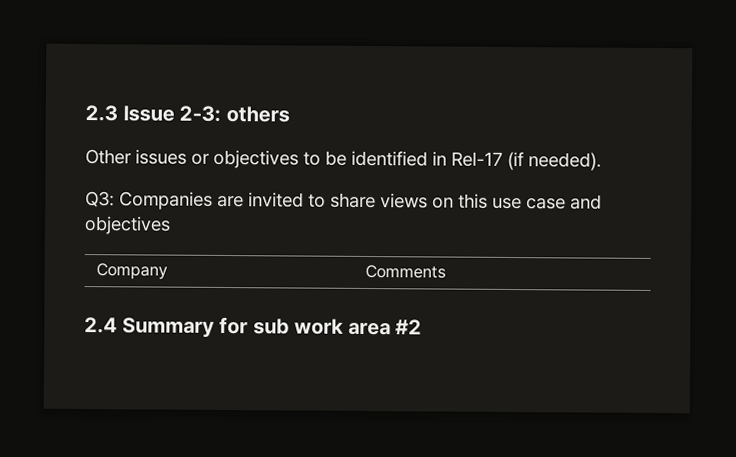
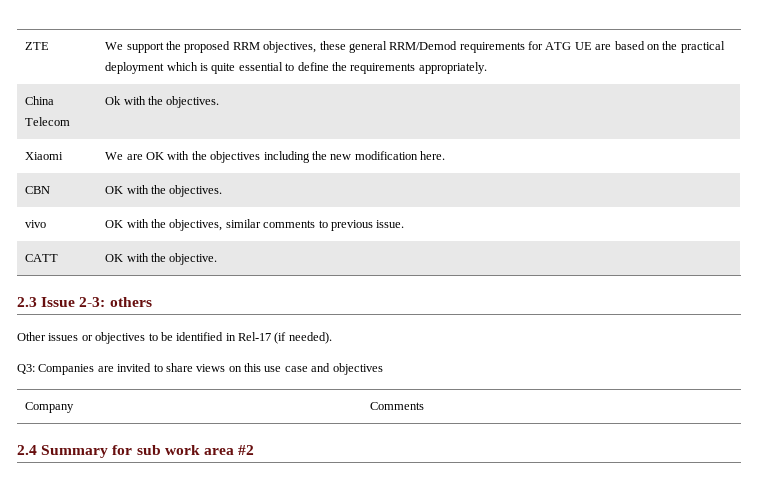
(85, 113) none -> [25,42,50,50] [105,41,725,53] [105,62,487,74] [25,96,55,105] [25,117,71,126] [105,96,220,108] [25,152,64,160] [105,151,446,163] [25,186,51,194] [105,185,223,197] [25,220,47,228] [105,219,405,231] [25,254,59,262] [105,253,218,265] ZTE | We support the proposed RRM objectives, these general RRM/Demod requirements for ATG UE are based on the practical deployment which is quite essential to define the requirements appropriately. // China Telecom | Ok with the objectives. // Xiaomi | We are OK with the objectives including the new modification here. // CBN | OK with the objectives. // vivo | OK with the objectives, similar comments to previous issue. // CATT | OK with the objective. //

